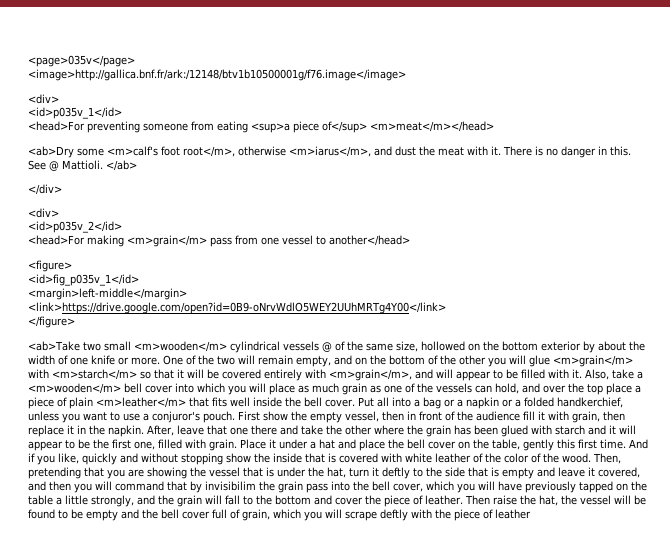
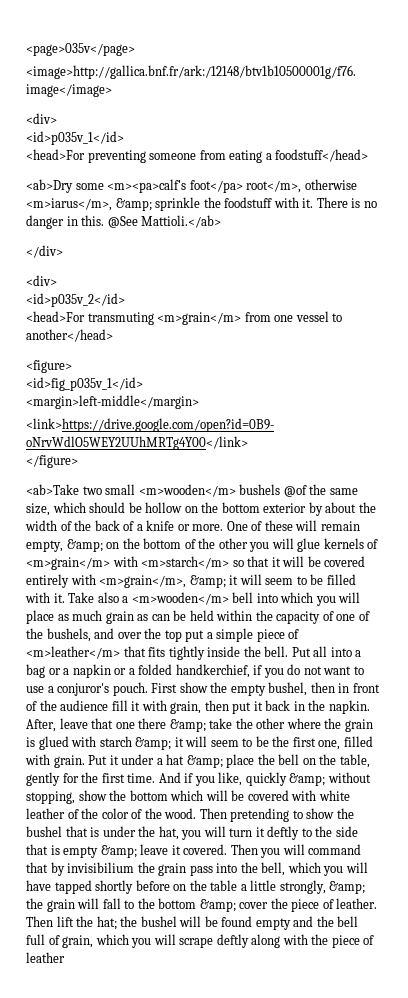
[251,121,494,133] <sup>a piece of</sup> <m>meat</m></head> -> [265,149,369,162] a foodstuff</head>
[107,146,180,156] <m>calf's foot -> [107,179,243,193] <m><pa>calf's foot</pa>
[374,146,464,156] and dust the meat -> [115,197,273,211] &amp; sprinkle the foodstuff
[28,160,137,171] See @ Mattioli. </ab> -> [107,215,222,228] @See Mattioli.</ab>
[87,235,232,247] making <m>grain</m> pass -> [87,312,242,325] transmuting <m>grain</m>
[229,341,465,353] cylindrical vessels @ of the same size, hollowed -> [239,484,358,497] [26,502,183,516] bushels @of the same size, which should be hollow
[70,357,88,365] one -> [74,520,143,531] the back of a
[198,355,235,365] the two -> [264,520,293,531] these
[334,355,352,365] and -> [66,539,103,552] &amp;
(550, 361) none -> [323,538,379,549] kernels of
[415,369,491,381] and will appear -> [189,574,294,588] &amp; it will seem
[585,369,634,380] Also, take -> [68,592,119,603] Take also
[145,385,173,393] cover -> (254, 597) none
[384,383,519,394] one of the vessels can hold, -> [151,610,370,624] [26,628,91,642] can be held within the capacity of one of the bushels,
[606,383,641,395] [28,397,93,409] place a piece of plain -> [185,628,300,642] put a simple piece of
[230,397,250,407] well -> [168,646,205,660] tightly
[304,397,355,407] bell cover. -> [264,646,289,657] bell.
[28,411,80,423] unless you -> [253,664,322,678] if you do not
[345,411,379,422] vessel, -> [268,682,308,696] bushel,
[28,425,74,437] replace it -> [232,700,291,714] put it back
[280,425,298,435] and -> [169,719,206,732] &amp;
[454,425,498,435] has been -> [26,737,35,747] is
[588,425,636,435] [28,441,63,451] and it will appear -> [135,736,239,750] &amp; it will seem
[240,439,266,449] Place -> [88,755,108,765] Put
[338,439,356,449] and -> [186,755,223,768] &amp;
[428,441,456,449] cover -> (300, 759) none
[557,439,575,449] this -> [62,772,99,783] for the
[120,453,336,465] and without stopping show the inside that is -> [289,772,371,786] [26,790,245,804] &amp; without stopping, show the bottom which will be
[593,453,621,464] [28,467,240,479] Then, pretending that you are showing the vessel -> [199,808,354,822] [26,826,62,837] Then pretending to show the bushel
(346, 472) none -> [181,826,226,840] you will
[537,467,555,477] and -> [100,845,137,858] &amp;
[598,467,640,478] [28,481,71,491] covered, and then -> [183,844,258,855] covered. Then
[205,481,256,491] invisibilim -> [67,862,135,873] invisibilium
[372,481,423,492] bell cover, -> [261,862,286,876] bell,
[525,481,613,493] previously tapped -> [54,880,170,894] tapped shortly before
[137,495,155,505] and -> [329,881,366,894] &amp;
[314,495,332,505] and -> [199,899,236,912] &amp;
[493,495,611,506] raise the hat, the vessel -> [56,916,177,930] lift the hat; the bushel
[58,509,83,519] to be -> (253, 921) none
[182,511,210,519] cover -> (359, 921) none
(408, 515) none -> [251,934,281,948] along

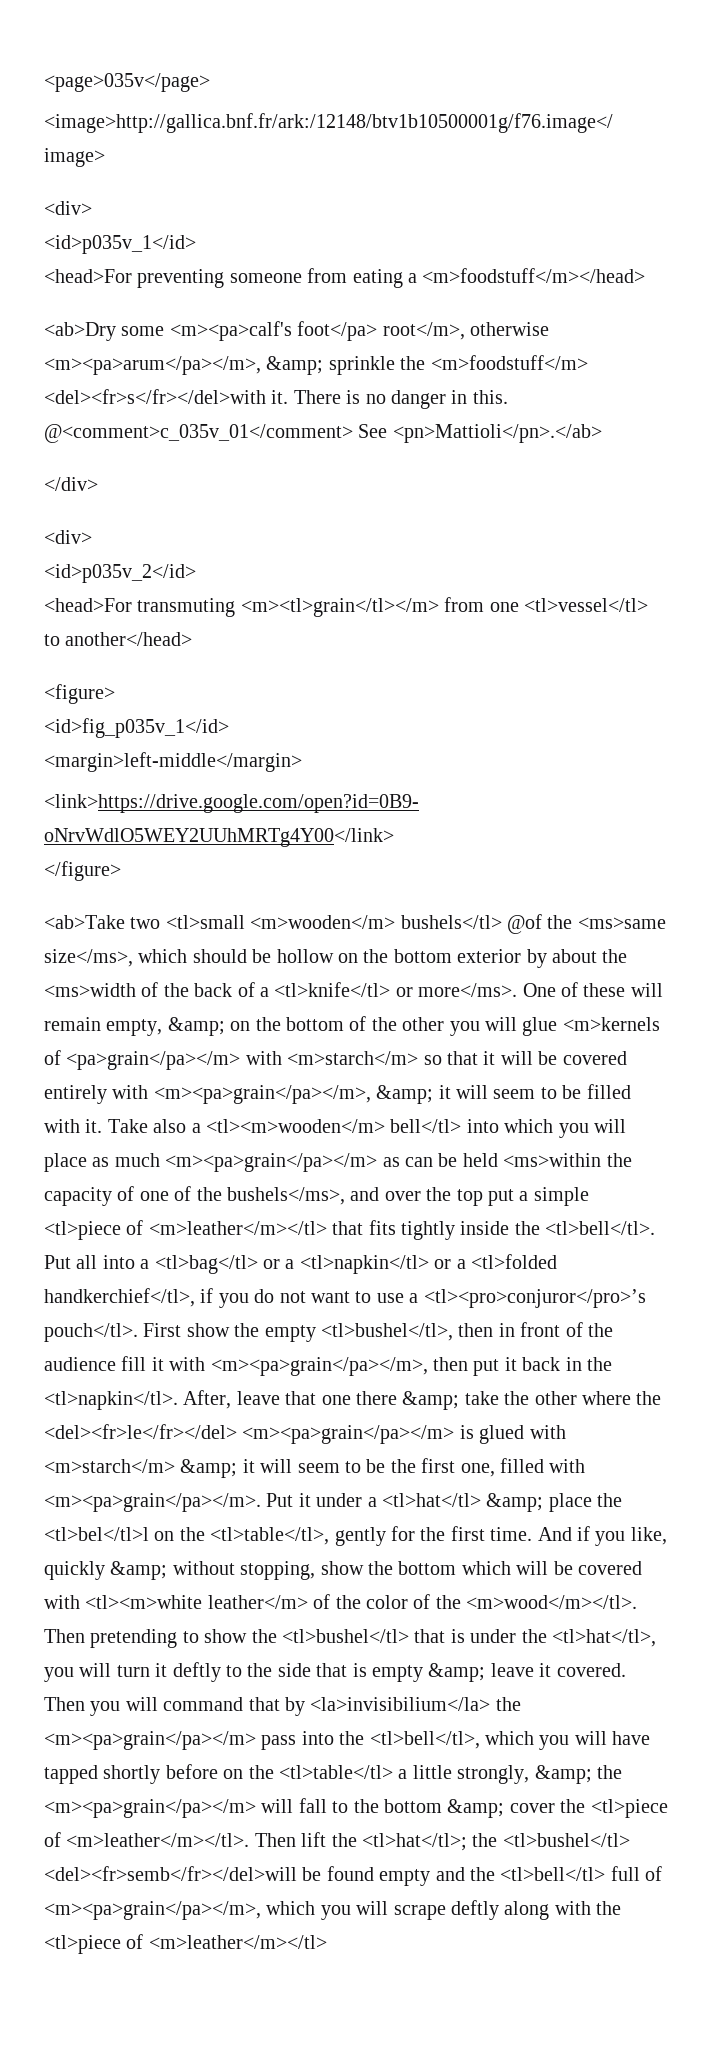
[275,149,369,162] foodstuff</head> -> [422,268,646,283] <m>foodstuff</m></head>
[26,198,112,211] <m>iarus</m>, -> [44,356,261,375] <m><pa>arum</pa></m>,
[224,197,299,208] foodstuff with -> [430,355,588,370] [44,389,266,404] <m>foodstuff</m> <del><fr>s</fr></del>with
[107,215,222,228] @See Mattioli.</ab> -> [44,424,602,443] @<comment>c_035v_01</comment> See <pn>Mattioli</pn>.</ab>
[157,312,242,325] <m>grain</m> -> [240,598,439,617] <m><tl>grain</tl></m>
[295,311,329,322] vessel -> [524,598,648,612] <tl>vessel</tl>
[105,484,358,497] [26,503,50,516] small <m>wooden</m> bushels @of the same size, -> [165,914,666,934] [44,949,133,967] <tl>small <m>wooden</m> bushels</tl> @of the <ms>same size</ms>,
[25,520,57,531] width -> [44,983,136,997] <ms>width
[146,520,224,531] knife or more. -> [274,982,518,997] <tl>knife</tl> or more</ms>.
[323,538,379,549] [26,557,110,570] kernels of <m>grain</m> -> [562,1017,660,1031] [44,1050,241,1070] <m>kernels of <pa>grain</pa></m>
[99,575,187,588] <m>grain</m>, -> [153,1085,371,1104] <m><pa>grain</pa></m>,
[131,592,254,605] <m>wooden</m> bell -> [206,1119,462,1133] <tl><m>wooden</m> bell</tl>
[105,611,134,624] grain -> [165,1153,378,1172] <m><pa>grain</pa></m>
[216,610,253,621] within -> [503,1153,602,1167] <ms>within
[46,628,91,642] bushels, -> [227,1187,345,1205] bushels</ms>,
[256,629,300,642] [26,646,120,659] piece of <m>leather</m> -> [44,1220,327,1240] <tl>piece of <m>leather</m></tl>
[264,646,289,657] bell. -> [545,1221,656,1235] <tl>bell</tl>.
[26,664,250,678] bag or a napkin or a folded handkerchief, -> [154,1254,557,1274] [44,1288,195,1307] <tl>bag</tl> or a <tl>napkin</tl> or a <tl>folded handkerchief</tl>,
[57,682,148,696] conjuror's pouch. -> [423,1289,646,1308] [44,1323,138,1342] <tl><pro>conjuror</pro>’s pouch</tl>.
[268,682,308,696] bushel, -> [321,1323,453,1341] <tl>bushel</tl>,
[170,701,202,714] grain, -> [210,1357,428,1376] <m><pa>grain</pa></m>,
[328,700,370,714] napkin. -> [44,1391,178,1410] <tl>napkin</tl>.
[344,719,373,732] grain -> [44,1424,455,1444] <del><fr>le</fr></del> <m><pa>grain</pa></m>
[99,736,132,747] starch -> [44,1459,175,1473] <m>starch</m>
[53,755,85,768] grain. -> [44,1493,261,1512] <m><pa>grain</pa></m>.
[166,754,185,765] hat -> [381,1493,481,1507] <tl>hat</tl>
[278,754,370,768] bell on the table, -> [44,1527,330,1545] <tl>bel</tl>l on the <tl>table</tl>,
[318,790,350,801] [26,808,65,819] white leather -> [85,1595,308,1609] <tl><m>white leather</m>
[164,808,197,819] wood. -> [466,1595,638,1609] <m>wood</m></tl>.
[26,826,62,837] bushel -> [282,1629,409,1643] <tl>bushel</tl>
[158,826,179,840] hat, -> [551,1629,656,1647] <tl>hat</tl>,
[67,862,187,876] invisibilium the grain -> [310,1697,521,1711] [44,1731,256,1750] <la>invisibilium</la> the <m><pa>grain</pa></m>
[261,862,286,876] bell, -> [369,1731,480,1749] <tl>bell</tl>,
[210,880,238,891] table -> [279,1765,393,1779] <tl>table</tl>
[46,899,75,912] grain -> [44,1799,256,1818] <m><pa>grain</pa></m>
[291,898,378,912] [26,916,202,930] piece of leather. Then lift the hat; the bushel will -> [590,1799,668,1818] [44,1832,630,1851] [44,1866,297,1881] <tl>piece of <m>leather</m></tl>. Then lift the <tl>hat</tl>; the <tl>bushel</tl> <del><fr>semb</fr></del>will
[337,916,359,927] bell -> [500,1867,606,1881] <tl>bell</tl>
[62,935,94,948] grain, -> [44,1901,261,1920] <m><pa>grain</pa></m>,
[331,935,375,948] [26,952,65,963] piece of leather -> [44,1934,327,1954] <tl>piece of <m>leather</m></tl>

